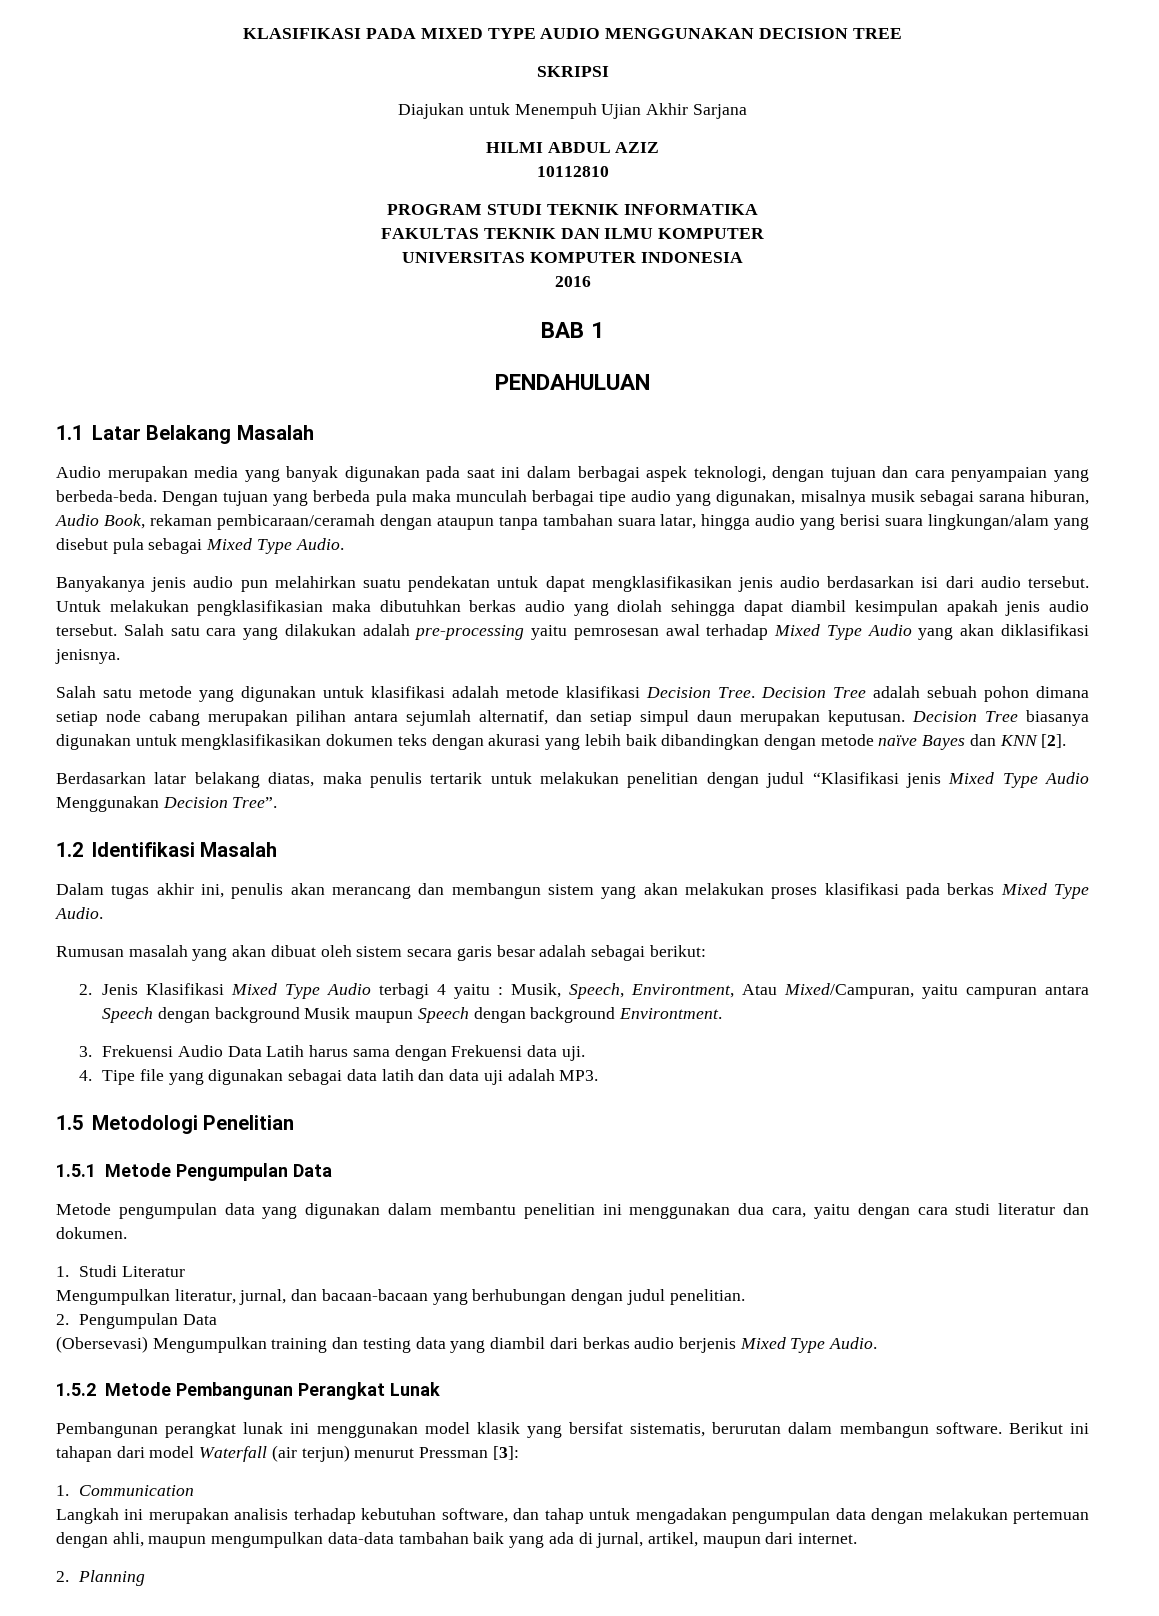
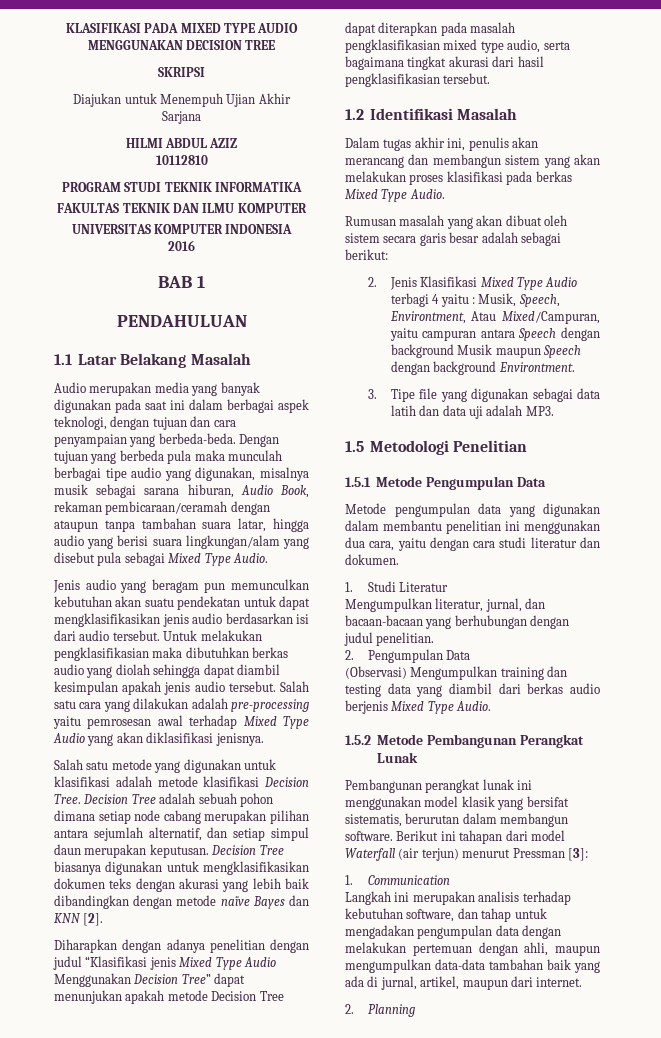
[56,576,356,592] Banyakanya jenis audio pun melahirkan -> [53,579,309,593] [54,596,142,607] Jenis audio yang beragam pun memunculkan kebutuhan akan
[56,772,619,788] Berdasarkan latar belakang diatas, maka penulis tertarik untuk melakukan -> [54,939,205,953] Diharapkan dengan adanya
[232,797,278,808] Tree”. -> [181,973,246,987] [54,990,284,1004] [345,22,516,36] [345,39,570,53] [345,56,544,70] [345,73,491,87] Tree” dapat menunjukan apakah metode Decision Tree dapat diterapkan pada masalah pengklasifikasian mixed type audio, serta bagaimana tingkat akurasi dari hasil pengklasifikasian tersebut.
[102,1045,585,1061] [79,1070,93,1081] Frekuensi Audio Data Latih harus sama dengan Frekuensi data uji. // 4. -> (377, 394) none
[56,1336,148,1353] (Obersevasi) -> [345,666,407,679] (Observasi)

